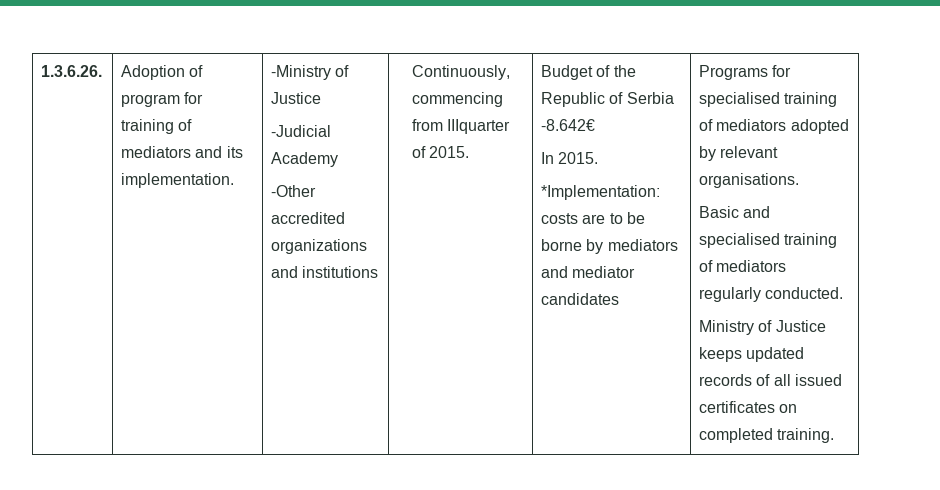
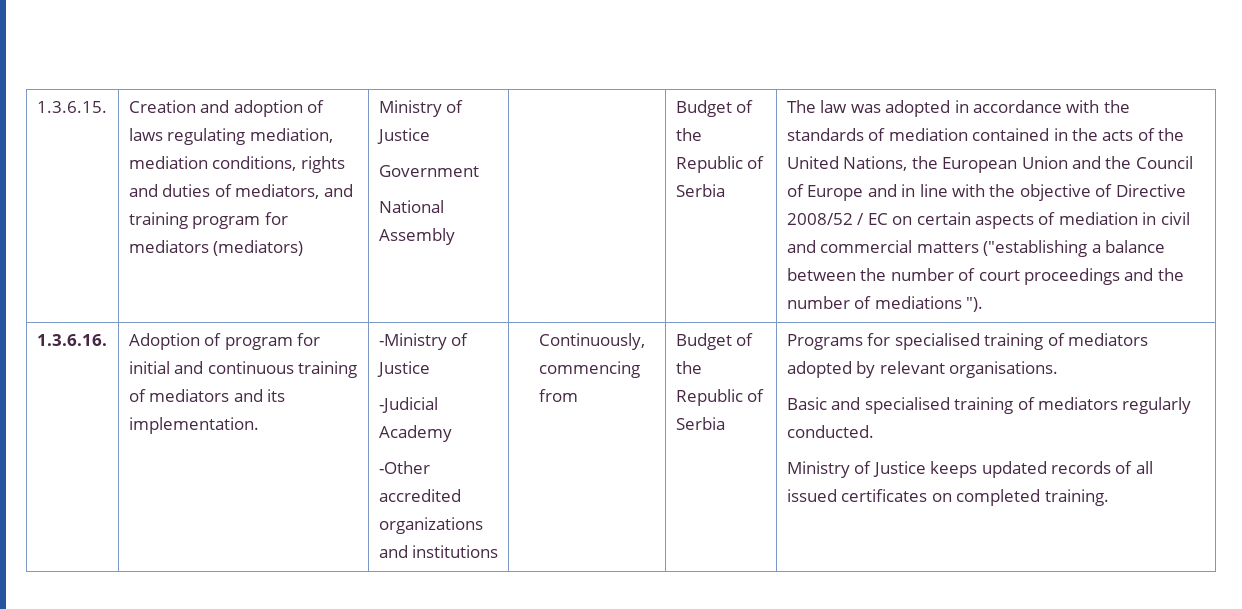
[41,65,103,77] 1.3.6.26. -> [36,101,107,113] [128,100,325,117] [128,128,333,145] [128,156,345,173] [128,184,353,199] [128,212,288,229] [128,240,304,256] [378,100,464,117] [376,128,430,144] [378,165,479,177] [378,200,444,213] [378,228,455,245] [675,100,754,117] [675,128,702,141] [675,156,765,173] [675,184,725,197] [786,100,1130,117] [786,128,1185,141] [786,156,1193,173] [786,184,1186,201] [786,212,1190,229] [786,240,1165,257] [786,268,1184,285] [786,296,984,312] [36,334,107,346] 1.3.6.15. | Creation and adoption of laws regulating mediation, mediation conditions, rights and duties of mediators, and training program for mediators (mediators) | Ministry of Justice // Government // National Assembly | | Budget of the Republic of Serbia | The law was adopted in accordance with the standards of mediation contained in the acts of the United Nations, the European Union and the Council of Europe and in line with the objective of Directive 2008/52 / EC on certain aspects of mediation in civil and commercial matters ("establishing a balance between the number of court proceedings and the number of mediations "). // 1.3.6.16.
(204, 98) none -> [128,361,294,374] initial and continuous
[446,119,510,134] [411,146,469,158] [541,65,636,80] [541,92,674,107] [541,119,596,131] [541,152,599,164] [541,185,661,200] [541,212,646,224] [541,239,678,254] [541,266,636,278] [541,293,620,305] IIIquarter of 2015. | Budget of the Republic of Serbia -8.642€ // In 2015. // *Implementation: costs are to be borne by mediators and mediator candidates -> [675,333,754,350] [675,361,702,374] [675,389,765,406] [675,417,725,430] | Budget of the Republic of Serbia

